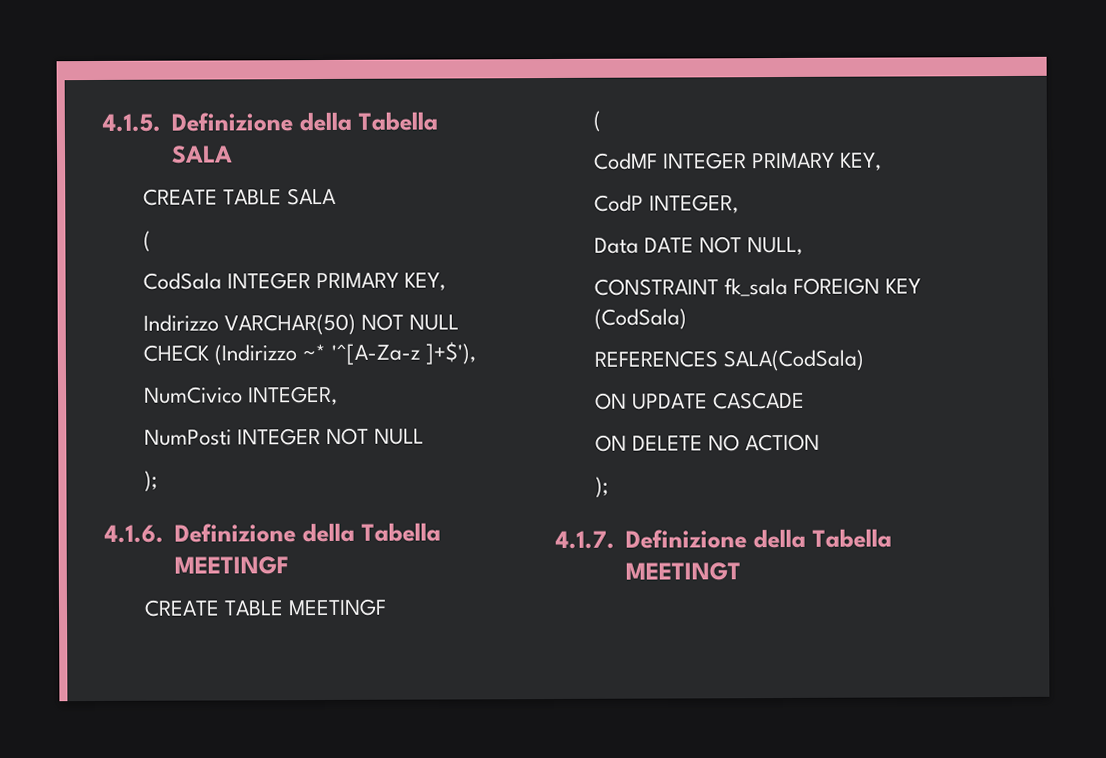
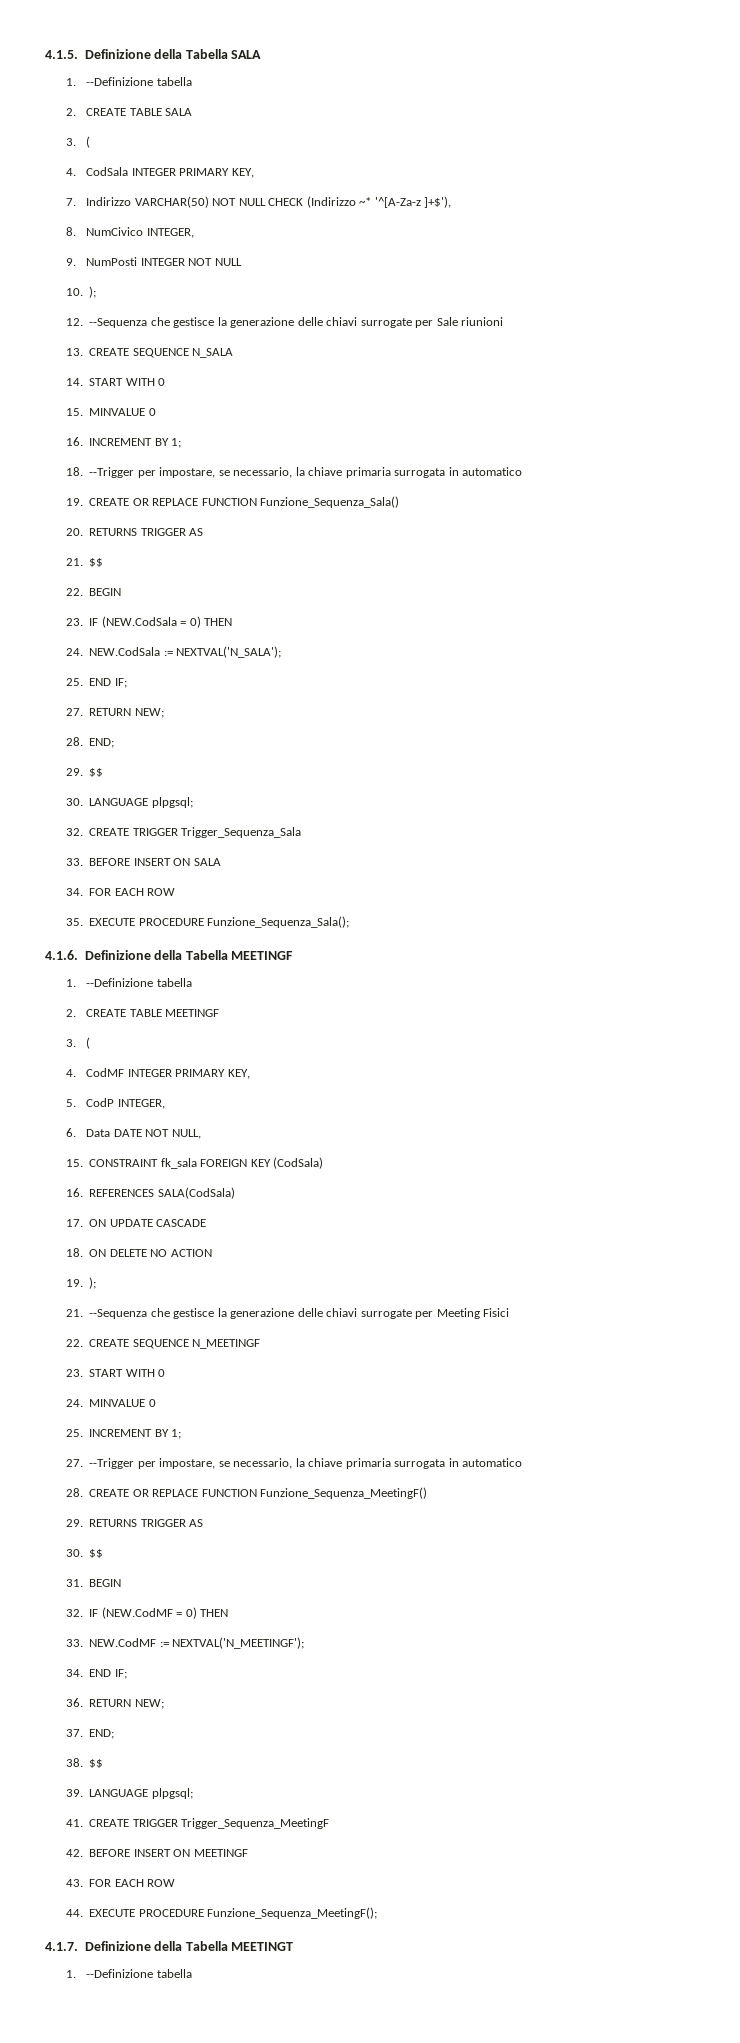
(234, 154) none -> [65,77,192,86] [65,108,76,116] 1. --Definizione tabella // 2.
[143,230,152,252] ( // -> [65,136,91,148] [65,168,76,176] 3. ( // 4.
(447, 281) none -> [65,198,76,206] 7.
(477, 353) none -> [65,227,76,236] 8.
(339, 395) none -> [65,258,76,266] 9.
[144,470,159,492] ); -> [65,286,97,298] [65,317,504,328] [65,348,234,358] [65,378,166,386] [65,408,156,416] [65,437,182,448] [65,467,523,478] [65,496,400,508] [65,528,204,536] [65,558,104,567] [65,588,122,596] [65,616,233,628] [65,646,282,658] [65,678,127,688] [65,708,164,718] [65,737,115,748] [65,768,104,777] [65,797,193,808] [65,827,302,838] [65,858,221,866] [65,888,176,896] [65,916,350,928] 10. ); // 12. --Sequenza che gestisce la generazione delle chiavi surrogate per Sale riunioni // 13. CREATE SEQUENCE N_SALA // 14. START WITH 0 // 15. MINVALUE 0 // 16. INCREMENT BY 1; // 18. --Trigger per impostare, se necessario, la chiave primaria surrogata in automatico // 19. CREATE OR REPLACE FUNCTION Funzione_Sequenza_Sala() // 20. RETURNS TRIGGER AS // 21. $$ // 22. BEGIN // 23. IF (NEW.CodSala = 0) THEN // 24. NEW.CodSala := NEXTVAL('N_SALA'); // 25. END IF; // 27. RETURN NEW; // 28. END; // 29. $$ // 30. LANGUAGE plpgsql; // 32. CREATE TRIGGER Trigger_Sequenza_Sala // 33. BEFORE INSERT ON SALA // 34. FOR EACH ROW // 35. EXECUTE PROCEDURE Funzione_Sequenza_Sala();
(290, 565) none -> [65,978,192,987] [65,1009,76,1017] 1. --Definizione tabella // 2.
[593,110,602,132] ( // -> [65,1037,91,1049] [65,1069,76,1077] 3. ( // 4.
(883, 161) none -> [65,1099,76,1107] 5.
(740, 204) none -> [65,1128,76,1137] 6.
(804, 246) none -> [65,1159,83,1167] 15.
(688, 319) none -> [65,1188,83,1197] 16.
(865, 360) none -> [65,1219,83,1227] 17.
(806, 400) none -> [65,1248,83,1257] 18.
[595,476,610,498] ); -> [65,1277,97,1289] [65,1308,510,1319] [65,1339,261,1349] [65,1369,166,1377] [65,1399,156,1407] [65,1429,182,1439] [65,1458,523,1469] [65,1487,428,1499] [65,1519,204,1527] [65,1549,104,1558] [65,1579,122,1587] [65,1607,229,1619] [65,1637,305,1649] [65,1669,127,1679] [65,1698,164,1709] [65,1729,115,1739] [65,1758,104,1768] [65,1788,193,1799] [65,1818,330,1829] [65,1849,248,1857] [65,1879,176,1887] [65,1907,378,1919] 19. ); // 21. --Sequenza che gestisce la generazione delle chiavi surrogate per Meeting Fisici // 22. CREATE SEQUENCE N_MEETINGF // 23. START WITH 0 // 24. MINVALUE 0 // 25. INCREMENT BY 1; // 27. --Trigger per impostare, se necessario, la chiave primaria surrogata in automatico // 28. CREATE OR REPLACE FUNCTION Funzione_Sequenza_MeetingF() // 29. RETURNS TRIGGER AS // 30. $$ // 31. BEGIN // 32. IF (NEW.CodMF = 0) THEN // 33. NEW.CodMF := NEXTVAL('N_MEETINGF'); // 34. END IF; // 36. RETURN NEW; // 37. END; // 38. $$ // 39. LANGUAGE plpgsql; // 41. CREATE TRIGGER Trigger_Sequenza_MeetingF // 42. BEFORE INSERT ON MEETINGF // 43. FOR EACH ROW // 44. EXECUTE PROCEDURE Funzione_Sequenza_MeetingF();
(742, 571) none -> [65,1969,192,1978] // 1. --Definizione tabella

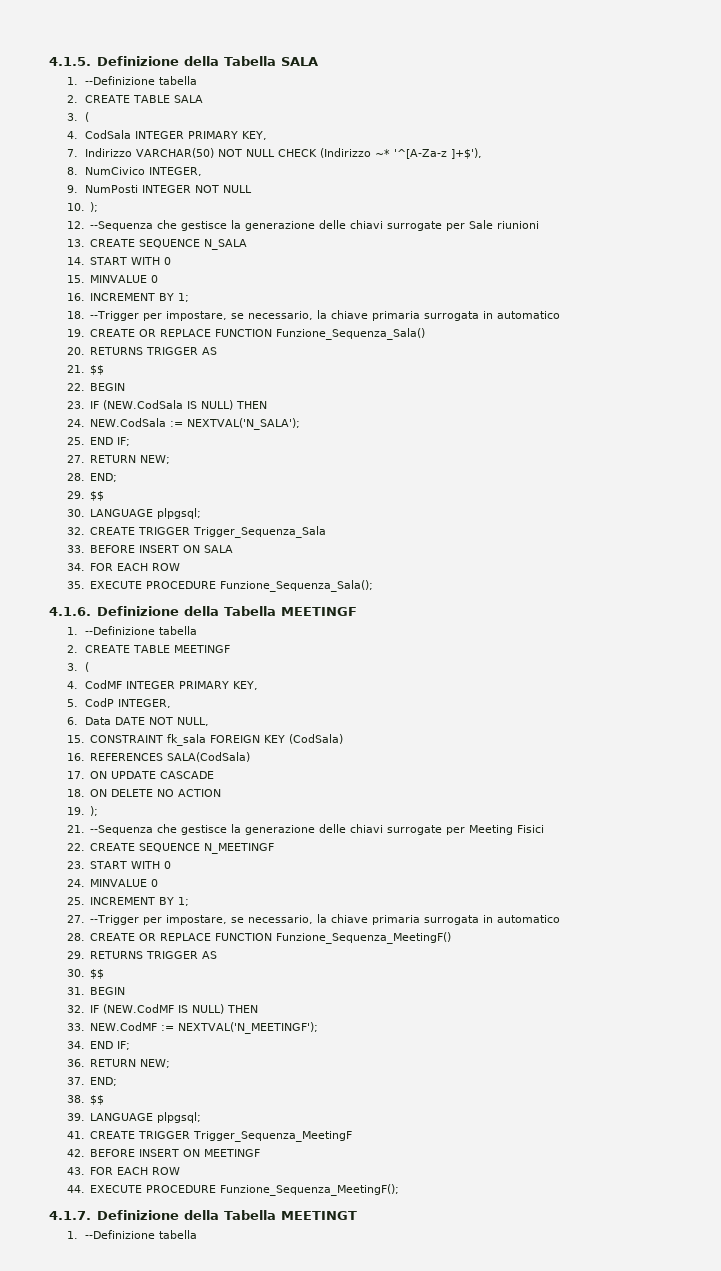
[180,616,201,628] = 0) -> [187,400,234,410] IS NULL)
[176,1607,197,1619] = 0) -> [178,1004,225,1014] IS NULL)

